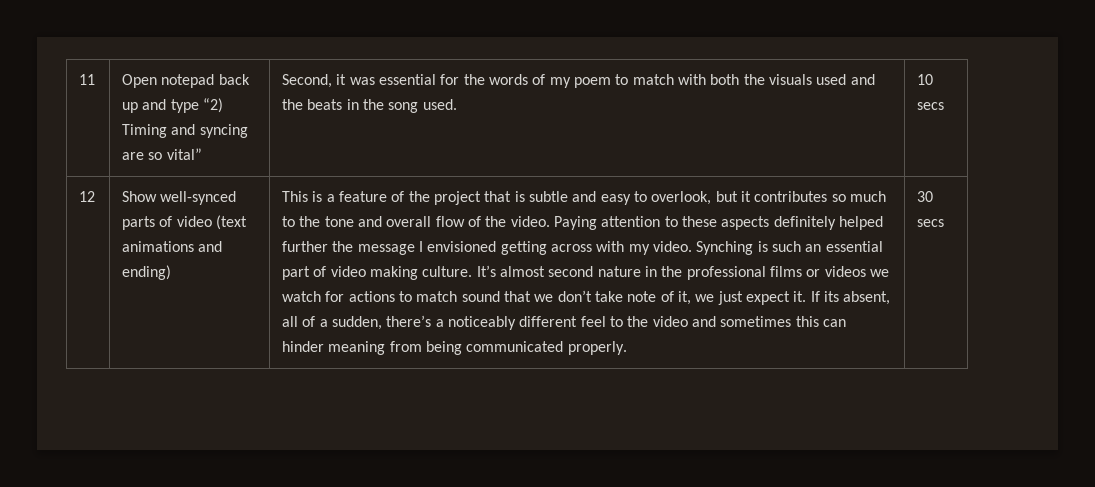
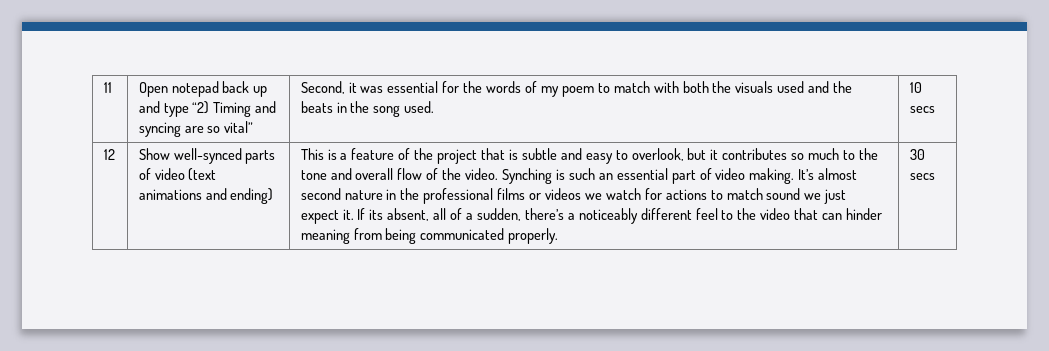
[553,216,883,230] [282,241,692,255] Paying attention to these aspects definitely helped further the message I envisioned getting across with my video. -> (499, 174) none
[370,266,473,280] making culture. -> [749,168,795,184] making.
[504,290,691,305] that we don’t take note of it, -> (801, 194) none
[691,316,819,327] and sometimes this -> [794,208,819,220] that

